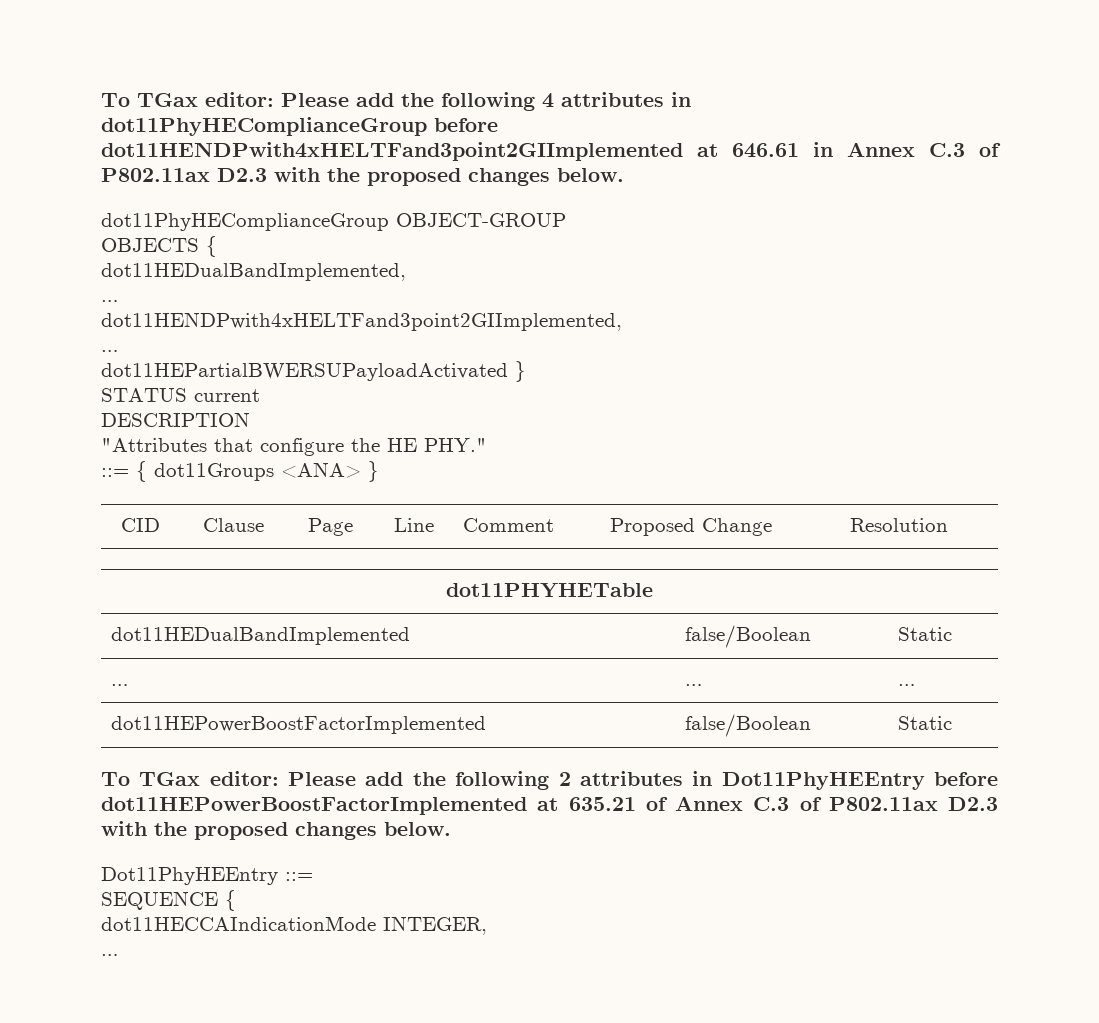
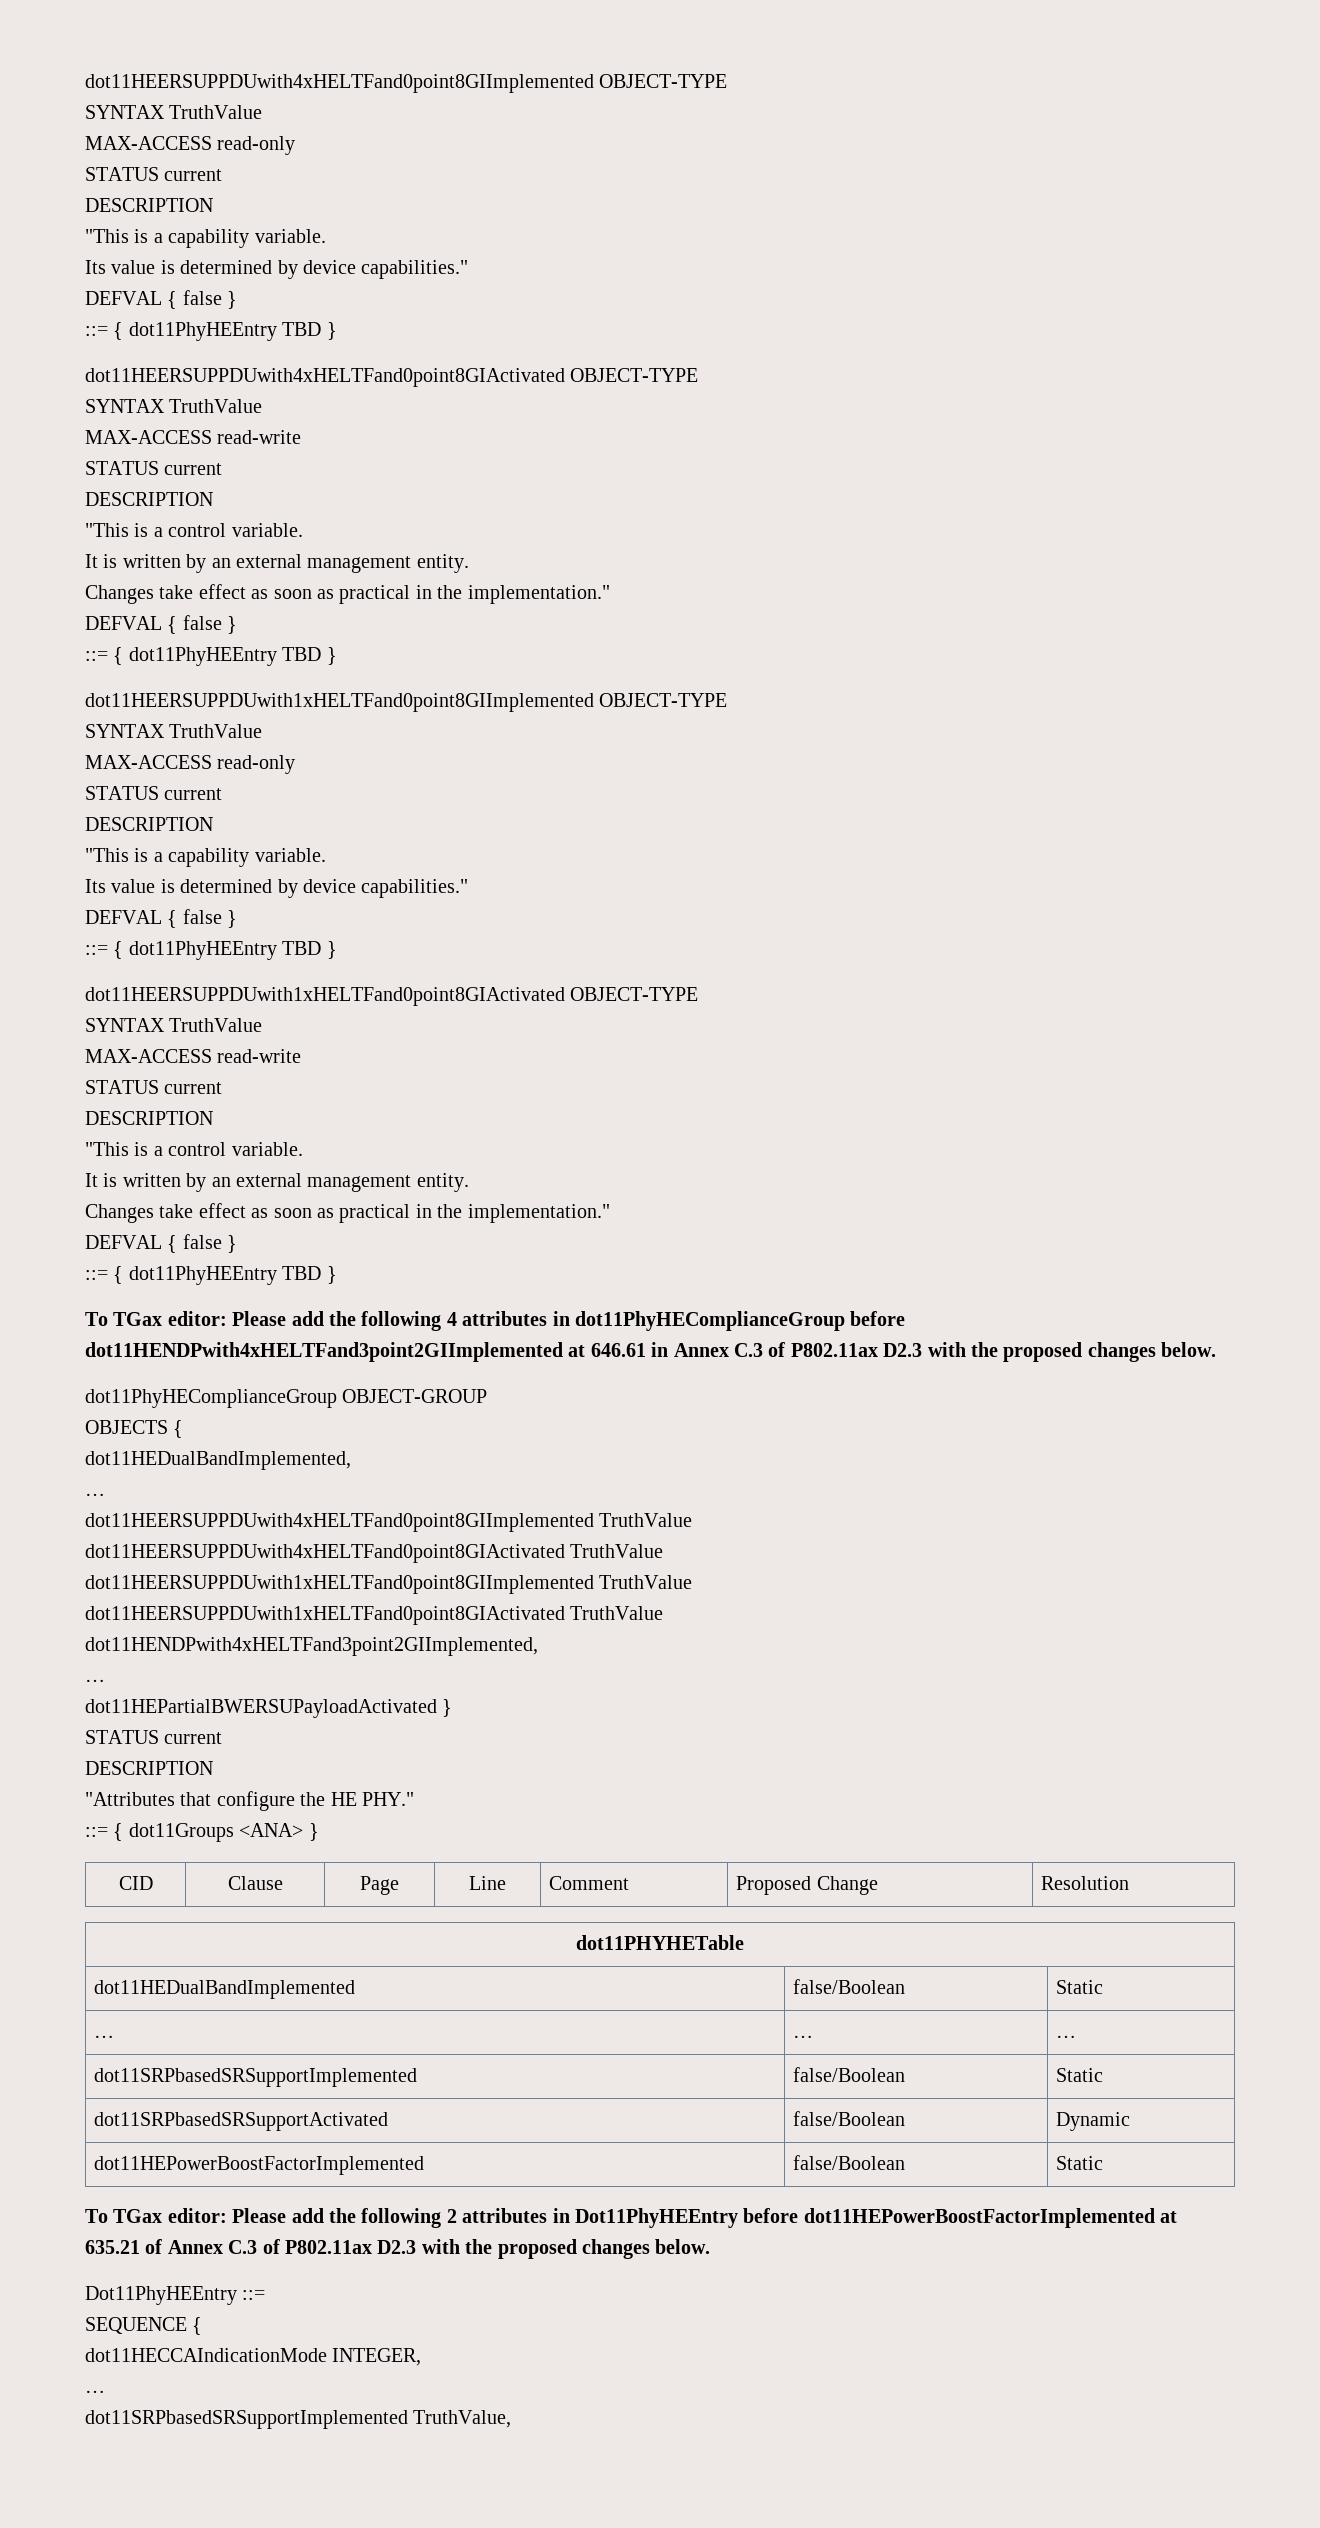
(101, 100) none -> [85,74,728,93] [85,105,263,119] [85,136,296,155] [85,167,223,181] [85,198,213,212] [85,229,326,248] [85,260,469,279] [85,290,238,309] [85,322,337,341] [85,368,699,387] [85,399,263,413] [85,430,302,444] [85,461,223,475] [85,492,213,506] [85,523,303,537] [85,554,469,573] [85,584,610,604] [85,615,238,634] [85,647,337,666] [85,693,728,712] [85,724,263,738] [85,755,296,774] [85,786,223,800] [85,817,213,831] [85,848,326,867] [85,879,469,898] [85,909,238,928] [85,941,337,960] [85,987,699,1006] [85,1018,263,1032] [85,1049,302,1063] [85,1080,223,1094] [85,1111,213,1125] [85,1142,303,1156] [85,1173,469,1192] [85,1203,610,1223] [85,1234,238,1253] [85,1266,337,1285] dot11HEERSUPPDUwith4xHELTFand0point8GIImplemented OBJECT-TYPE // SYNTAX TruthValue // MAX-ACCESS read-only // STATUS current // DESCRIPTION // "This is a capability variable. // Its value is determined by device capabilities." // DEFVAL { false } // ::= { dot11PhyHEEntry TBD } // dot11HEERSUPPDUwith4xHELTFand0point8GIActivated OBJECT-TYPE // SYNTAX TruthValue // MAX-ACCESS read-write // STATUS current // DESCRIPTION // "This is a control variable. // It is written by an external management entity. // Changes take effect as soon as practical in the implementation." // DEFVAL { false } // ::= { dot11PhyHEEntry TBD } // dot11HEERSUPPDUwith1xHELTFand0point8GIImplemented OBJECT-TYPE // SYNTAX TruthValue // MAX-ACCESS read-only // STATUS current // DESCRIPTION // "This is a capability variable. // Its value is determined by device capabilities." // DEFVAL { false } // ::= { dot11PhyHEEntry TBD } // dot11HEERSUPPDUwith1xHELTFand0point8GIActivated OBJECT-TYPE // SYNTAX TruthValue // MAX-ACCESS read-write // STATUS current // DESCRIPTION // "This is a control variable. // It is written by an external management entity. // Changes take effect as soon as practical in the implementation." // DEFVAL { false } // ::= { dot11PhyHEEntry TBD } //
(119, 301) none -> [85,1513,693,1532] [85,1544,664,1563] [85,1575,693,1594] [85,1606,664,1625] // dot11HEERSUPPDUwith4xHELTFand0point8GIImplemented TruthValue // dot11HEERSUPPDUwith4xHELTFand0point8GIActivated TruthValue // dot11HEERSUPPDUwith1xHELTFand0point8GIImplemented TruthValue // dot11HEERSUPPDUwith1xHELTFand0point8GIActivated TruthValue
(916, 685) none -> [94,2068,418,2087] [793,2067,906,2082] [1056,2068,1104,2082] [94,2112,389,2131] [793,2111,906,2126] [1056,2112,1131,2131] // dot11SRPbasedSRSupportImplemented | false/Boolean | Static // dot11SRPbasedSRSupportActivated | false/Boolean | Dynamic
(119, 955) none -> [85,2410,512,2429] // dot11SRPbasedSRSupportImplemented TruthValue,

